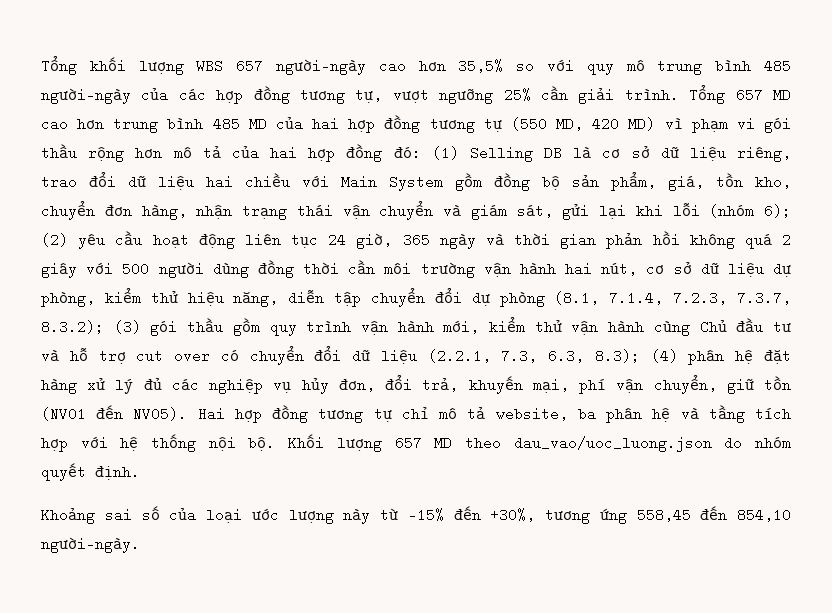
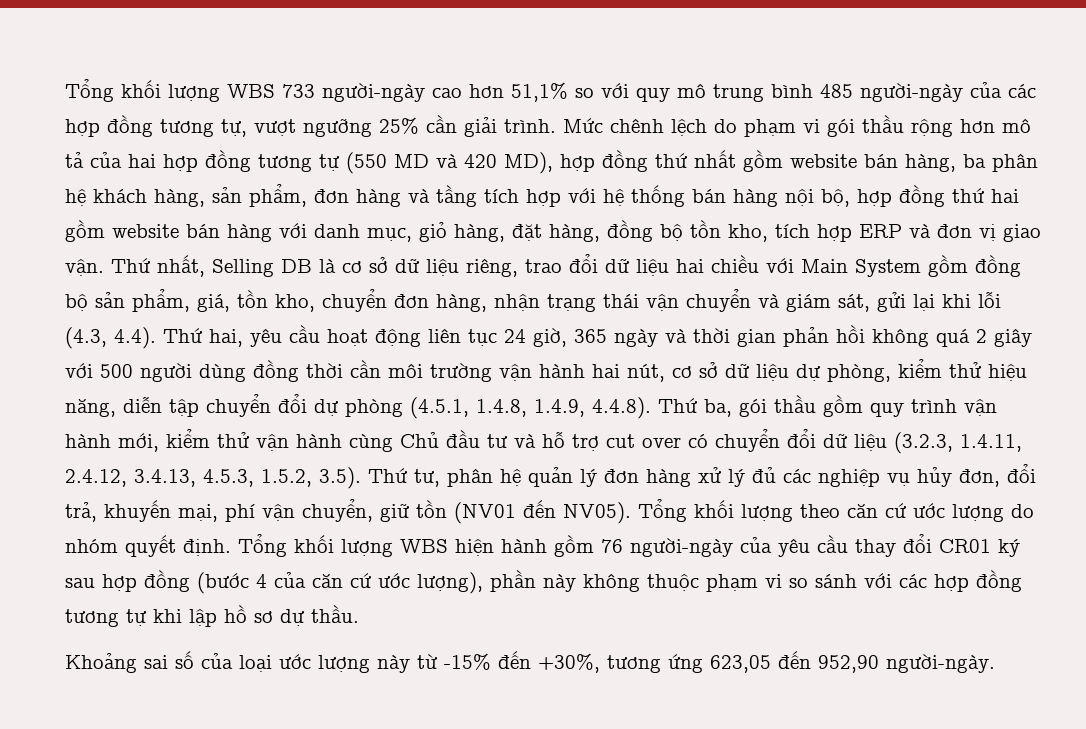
[41,56,264,75] Tổng khối lượng WBS 657 -> [65,79,315,102] Tổng khối lượng WBS 733
[458,59,504,73] 35,5% -> [511,82,568,102] 51,1%
[689,85,791,104] [41,115,683,133] Tổng 657 MD cao hơn trung bình 485 MD của hai hợp đồng tương tự (550 MD, 420 MD) vì -> [563,118,737,136] Mức chênh lệch do
[393,146,459,160] đó: (1) -> [258,150,1038,174] [65,184,1019,207] [65,220,1041,242] [65,255,205,277] tương tự (550 MD và 420 MD), hợp đồng thứ nhất gồm website bán hàng, ba phân hệ khách hàng, sản phẩm, đơn hàng và tầng tích hợp với hệ thống bán hàng nội bộ, hợp đồng thứ hai gồm website bán hàng với danh mục, giỏ hàng, đặt hàng, đồng bộ tồn kho, tích hợp ERP và đơn vị giao vận. Thứ nhất,
[709,204,791,218] [41,233,68,247] (nhóm 6); (2) -> [65,327,243,349] (4.3, 4.4). Thứ hai,
[554,291,791,305] [41,320,141,334] (8.1, 7.1.4, 7.2.3, 7.3.7, 8.3.2); (3) -> [410,397,732,419] (4.5.1, 1.4.8, 1.4.9, 4.4.8). Thứ ba,
[427,349,791,365] (2.2.1, 7.3, 6.3, 8.3); (4) phân hệ đặt -> [894,432,1022,454] [65,467,639,489] (3.2.3, 1.4.11, 2.4.12, 3.4.13, 4.5.3, 1.5.2, 3.5). Thứ tư, phân hệ quản lý đơn
[197,405,792,423] [41,434,791,452] [41,463,140,481] Hai hợp đồng tương tự chỉ mô tả website, ba phân hệ và tầng tích hợp với hệ thống nội bộ. Khối lượng 657 MD theo dau_vao/uoc_luong.json do nhóm quyết định. -> [638,499,1034,522] [65,534,1020,557] [65,570,1022,594] [65,605,359,627] Tổng khối lượng theo căn cứ ước lượng do nhóm quyết định. Tổng khối lượng WBS hiện hành gồm 76 người-ngày của yêu cầu thay đổi CR01 ký sau hợp đồng (bước 4 của căn cứ ước lượng), phần này không thuộc phạm vi so sánh với các hợp đồng tương tự khi lập hồ sơ dự thầu.
[636,506,791,522] 558,45 đến 854,10 -> [710,651,879,673] 623,05 đến 952,90

